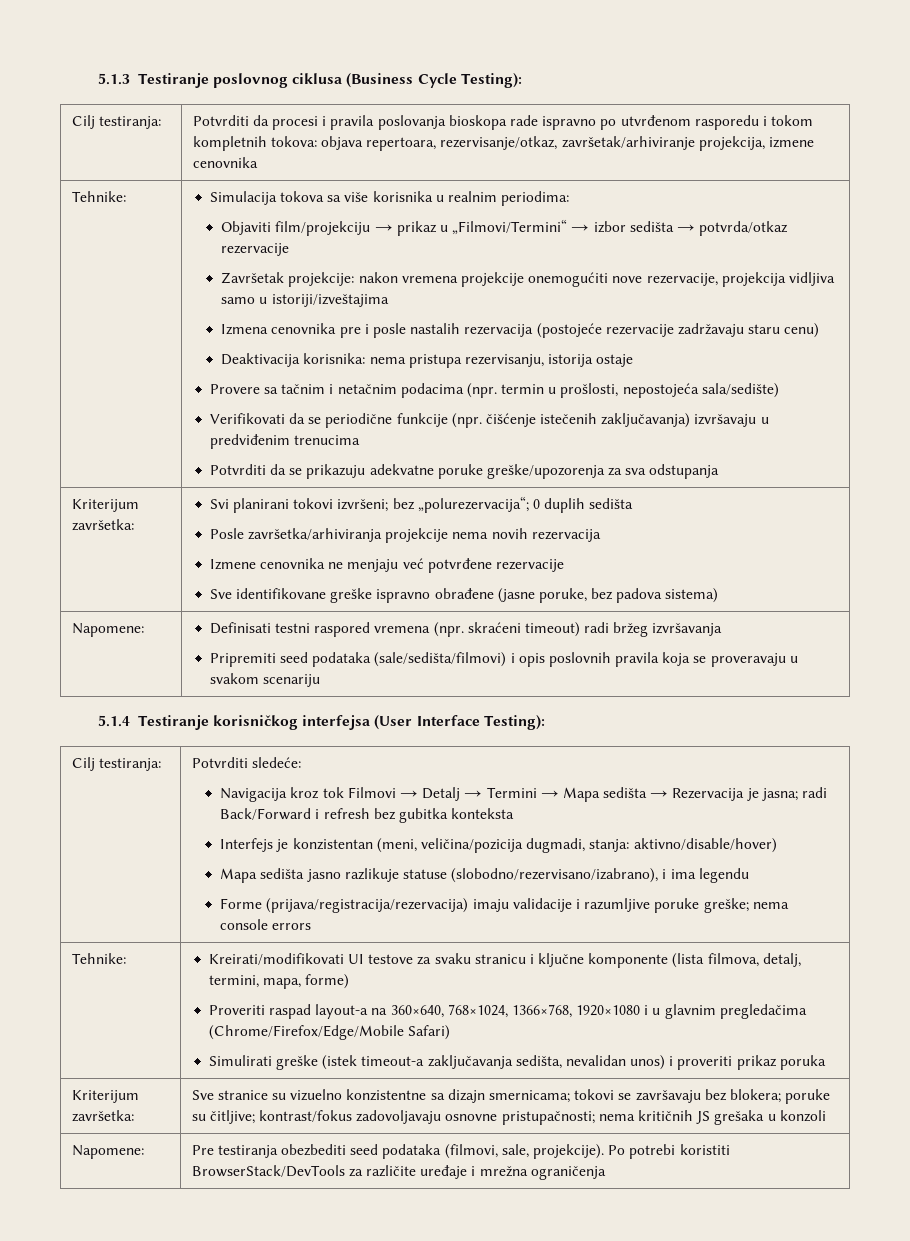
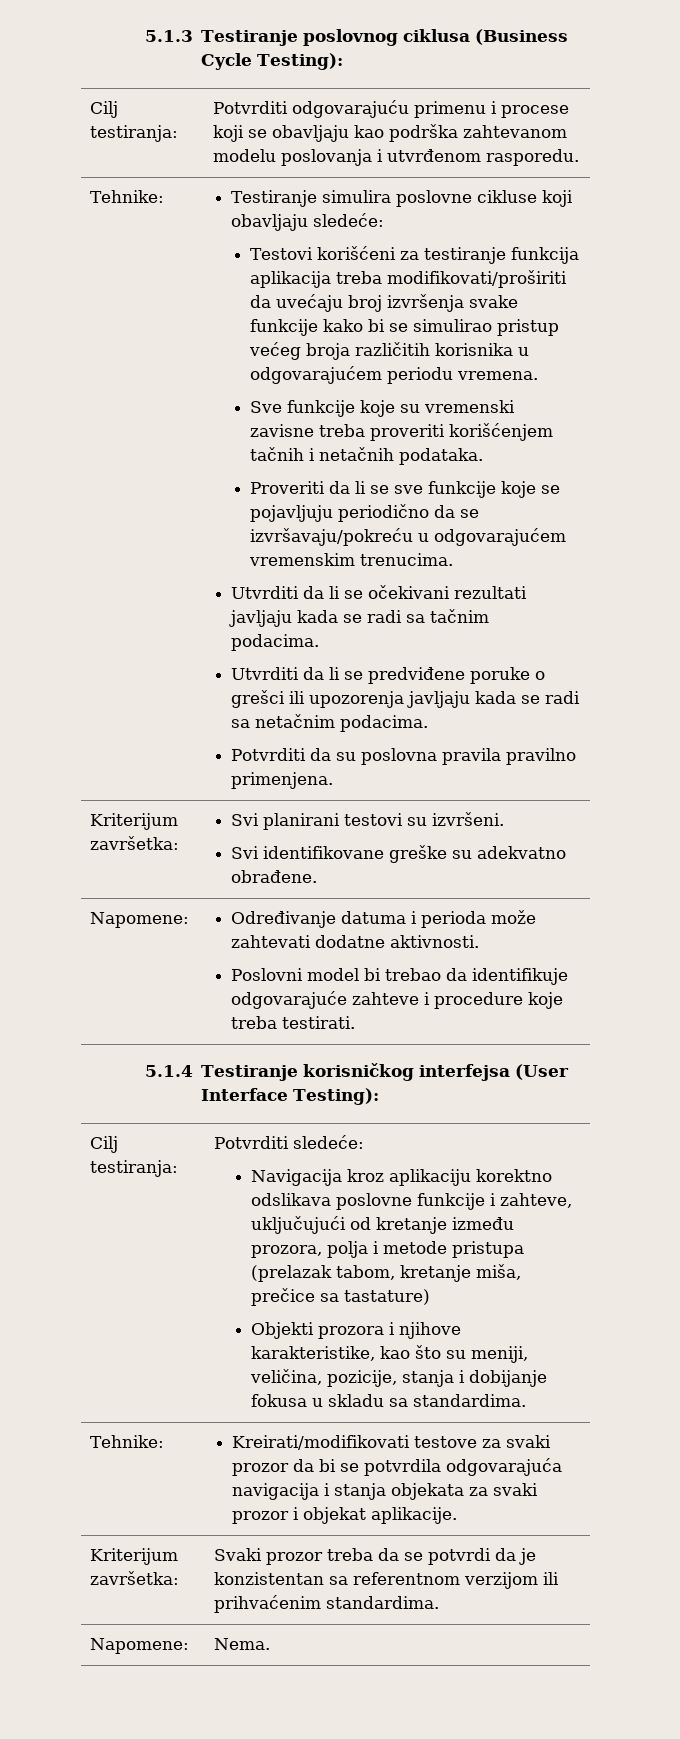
[252,115,814,130] [192,136,815,151] [192,157,258,168] [71,191,126,202] [209,191,570,206] [221,219,789,236] [221,243,290,256] [221,272,835,287] [221,294,389,307] [221,323,820,338] [221,353,634,368] [209,383,779,398] [209,413,769,428] [209,434,360,449] [209,464,720,479] [71,499,139,512] [71,519,134,531] [209,496,634,513] [209,528,601,543] [209,558,564,573] [209,588,719,603] [71,623,144,637] [209,622,723,637] [209,652,798,667] [209,673,320,687] da procesi i pravila poslovanja bioskopa rade ispravno po utvrđenom rasporedu i tokom kompletnih tokova: objava repertoara, rezervisanje/otkaz, završetak/arhiviranje projekcija, izmene cenovnika // Tehnike: | Simulacija tokova sa više korisnika u realnim periodima: // Objaviti film/projekciju → prikaz u „Filmovi/Termini“ → izbor sedišta → potvrda/otkaz rezervacije // Završetak projekcije: nakon vremena projekcije onemogućiti nove rezervacije, projekcija vidljiva samo u istoriji/izveštajima // Izmena cenovnika pre i posle nastalih rezervacija (postojeće rezervacije zadržavaju staru cenu) // Deaktivacija korisnika: nema pristupa rezervisanju, istorija ostaje // Provere sa tačnim i netačnim podacima (npr. termin u prošlosti, nepostojeća sala/sedište) // Verifikovati da se periodične funkcije (npr. čišćenje istečenih zaključavanja) izvršavaju u predviđenim trenucima // Potvrditi da se prikazuju adekvatne poruke greške/upozorenja za sva odstupanja // Kriterijum završetka: | Svi planirani tokovi izvršeni; bez „polurezervacija“; 0 duplih sedišta // Posle završetka/arhiviranja projekcije nema novih rezervacija // Izmene cenovnika ne menjaju već potvrđene rezervacije // Sve identifikovane greške ispravno obrađene (jasne poruke, bez padova sistema) // Napomene: | Definisati testni raspored vremena (npr. skraćeni timeout) radi bržeg izvršavanja // Pripremiti seed podataka (sale/sedišta/filmovi) i opis poslovnih pravila koja se proveravaju u svakom scenariju -> [291,100,569,118] [212,124,567,142] [212,149,579,166] [89,190,164,203] [230,190,573,207] [230,213,384,231] [249,246,579,264] [249,270,567,288] [249,294,518,312] [249,319,559,336] [248,342,529,360] [249,366,538,384] [249,400,515,417] [249,423,553,441] [249,447,483,465] [249,481,560,498] [249,504,479,522] [249,528,566,546] [248,553,453,566] [230,585,527,599] [228,609,489,627] [230,634,319,651] [230,667,545,684] [230,690,580,708] [230,714,428,732] [230,748,576,765] [230,772,333,789] [89,813,178,830] [89,836,179,850] [230,812,504,830] [230,845,566,863] [230,870,317,883] [89,912,189,928] [230,910,536,928] [230,935,479,948] [230,968,568,985] [230,991,563,1009] [230,1016,355,1029] odgovarajuću primenu i procese koji se obavljaju kao podrška zahtevanom modelu poslovanja i utvrđenom rasporedu. // Tehnike: | Testiranje simulira poslovne cikluse koji obavljaju sledeće: // Testovi korišćeni za testiranje funkcija aplikacija treba modifikovati/proširiti da uvećaju broj izvršenja svake funkcije kako bi se simulirao pristup većeg broja različitih korisnika u odgovarajućem periodu vremena. // Sve funkcije koje su vremenski zavisne treba proveriti korišćenjem tačnih i netačnih podataka. // Proveriti da li se sve funkcije koje se pojavljuju periodično da se izvršavaju/pokreću u odgovarajućem vremenskim trenucima. // Utvrditi da li se očekivani rezultati javljaju kada se radi sa tačnim podacima. // Utvrditi da li se predviđene poruke o grešci ili upozorenja javljaju kada se radi sa netačnim podacima. // Potvrditi da su poslovna pravila pravilno primenjena. // Kriterijum završetka: | Svi planirani testovi su izvršeni. // Svi identifikovane greške su adekvatno obrađene. // Napomene: | Određivanje datuma i perioda može zahtevati dodatne aktivnosti. // Poslovni model bi trebao da identifikuje odgovarajuće zahteve i procedure koje treba testirati.
[322,787,827,802] [220,808,515,823] [220,838,777,853] [220,868,749,883] [220,898,789,913] [220,919,312,930] tok Filmovi → Detalj → Termini → Mapa sedišta → Rezervacija je jasna; radi Back/Forward i refresh bez gubitka konteksta // Interfejs je konzistentan (meni, veličina/pozicija dugmadi, stanja: aktivno/disable/hover) // Mapa sedišta jasno razlikuje statuse (slobodno/rezervisano/izabrano), i ima legendu // Forme (prijava/registracija/rezervacija) imaju validacije i razumljive poruke greške; nema console errors -> [388,1169,552,1186] [250,1193,572,1210] [250,1216,514,1234] [250,1241,524,1258] [250,1264,521,1282] [250,1288,430,1306] [250,1322,461,1339] [250,1345,528,1363] [249,1369,547,1387] [250,1394,526,1407] aplikaciju korektno odslikava poslovne funkcije i zahteve, uključujući od kretanje između prozora, polja i metode pristupa (prelazak tabom, kretanje miša, prečice sa tastature) // Objekti prozora i njihove karakteristike, kao što su meniji, veličina, pozicije, stanja i dobijanje fokusa u skladu sa standardima.
[347,954,364,964] UI -> (410, 1442) none
[434,953,801,968] [208,974,350,989] [208,1004,807,1019] [208,1025,450,1040] [208,1055,826,1070] [71,1090,139,1103] [71,1110,134,1122] [191,1089,831,1104] [191,1110,826,1125] [71,1145,144,1159] [191,1144,730,1159] [191,1165,606,1180] svaku stranicu i ključne komponente (lista filmova, detalj, termini, mapa, forme) // Proveriti raspad layout-a na 360×640, 768×1024, 1366×768, 1920×1080 i u glavnim pregledačima (Chrome/Firefox/Edge/Mobile Safari) // Simulirati greške (istek timeout-a zaključavanja sedišta, nevalidan unos) i proveriti prikaz poruka // Kriterijum završetka: | Sve stranice su vizuelno konzistentne sa dizajn smernicama; tokovi se završavaju bez blokera; poruke su čitljive; kontrast/fokus zadovoljavaju osnovne pristupačnosti; nema kritičnih JS grešaka u konzoli // Napomene: | Pre testiranja obezbediti seed podataka (filmovi, sale, projekcije). Po potrebi koristiti BrowserStack/DevTools za različite uređaje i mrežna ograničenja -> [505,1435,551,1448] [231,1458,562,1476] [231,1483,538,1500] [231,1507,457,1524] [89,1548,178,1565] [89,1571,179,1585] [213,1548,536,1565] [213,1572,559,1589] [213,1595,439,1613] [89,1638,189,1654] [213,1638,270,1650] svaki prozor da bi se potvrdila odgovarajuća navigacija i stanja objekata za svaki prozor i objekat aplikacije. // Kriterijum završetka: | Svaki prozor treba da se potvrdi da je konzistentan sa referentnom verzijom ili prihvaćenim standardima. // Napomene: | Nema.

